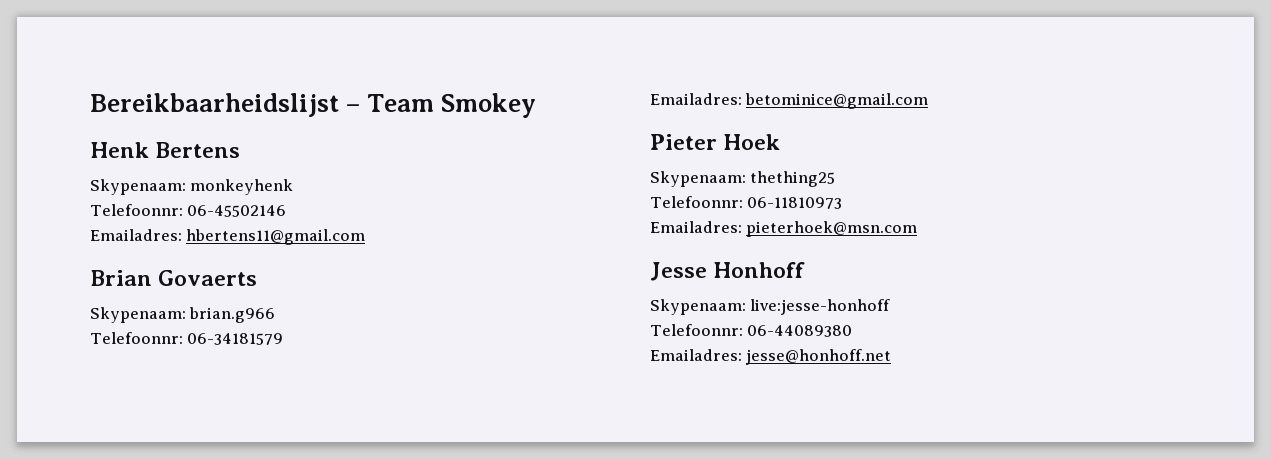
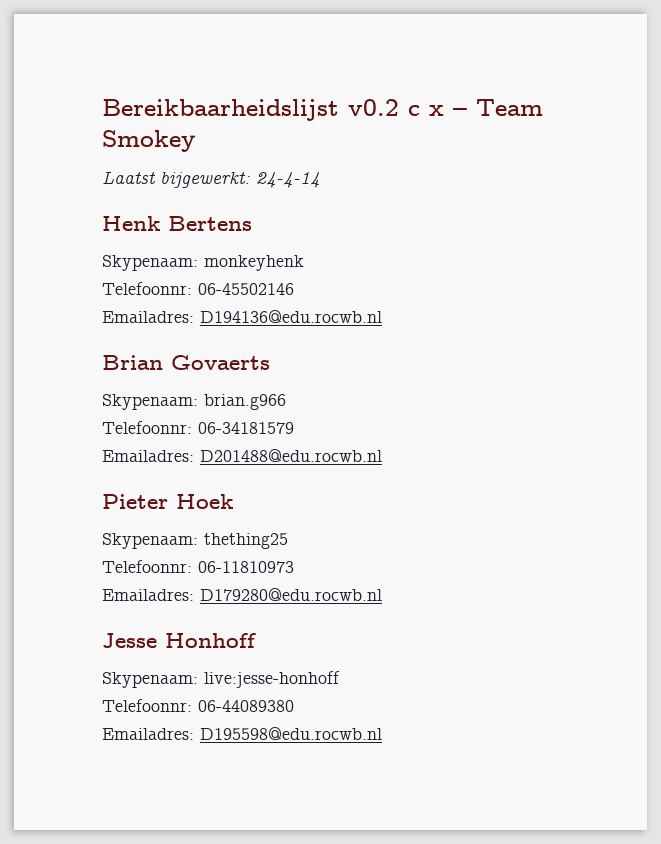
(339, 105) none -> [348,99,444,116] v0.2 c x
(537, 105) none -> [102,171,320,188] // Laatst bijgewerkt: 24-4-14
[186,229,366,245] hbertens11@gmail.com -> [200,310,382,323] D194136@edu.rocwb.nl
[745,93,929,109] betominice@gmail.com -> [200,449,382,462] D201488@edu.rocwb.nl
[746,221,918,237] pieterhoek@msn.com -> [200,588,382,601] D179280@edu.rocwb.nl
[746,349,892,365] jesse@honhoff.net -> [200,727,382,740] D195598@edu.rocwb.nl

